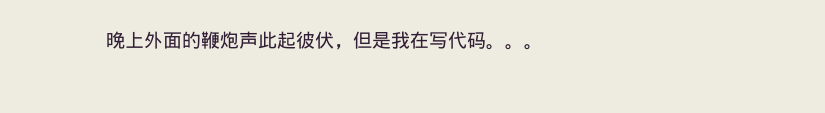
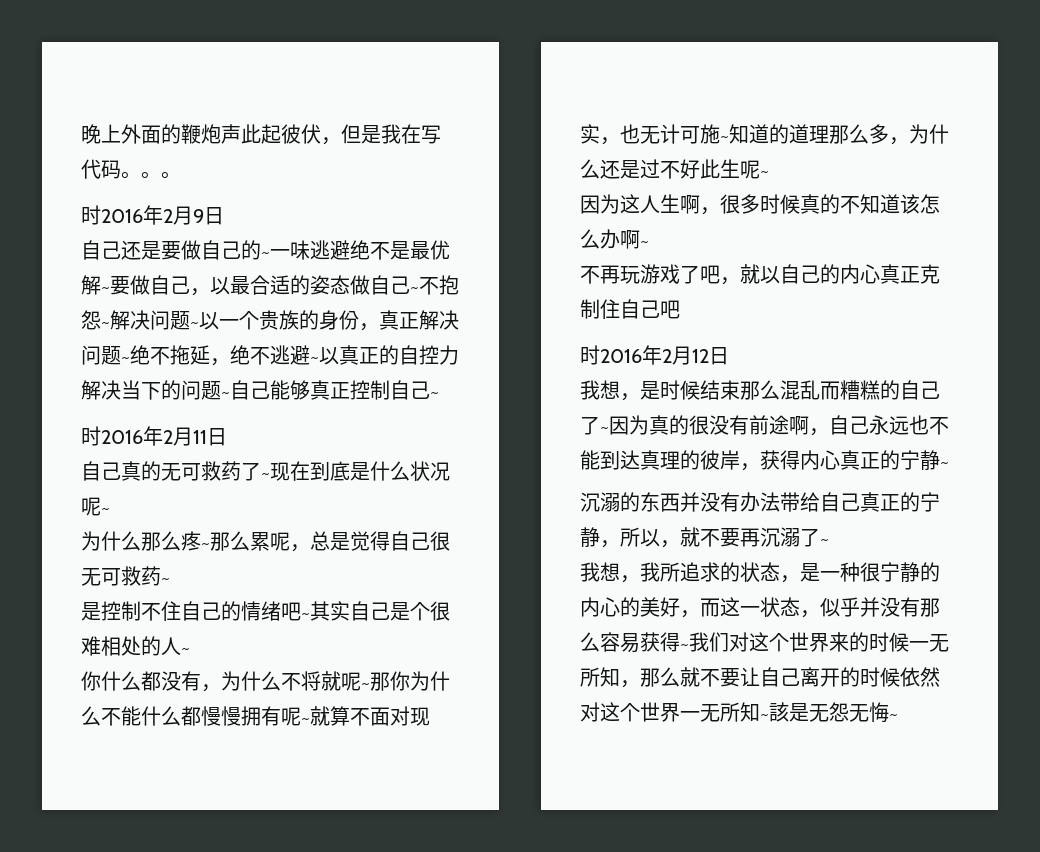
(543, 47) none -> [81,205,224,225] [81,240,450,260] [81,275,459,296] [81,310,459,331] [81,345,459,366] [81,380,439,400] [81,426,227,446] [81,461,450,481] [81,497,110,516] [81,531,450,552] [81,566,170,586] [81,601,450,621] [81,636,190,656] [81,671,450,692] [81,706,430,726] [580,124,949,145] [580,159,769,179] [580,194,940,215] [580,229,649,249] [580,264,940,285] [580,299,680,319] [580,345,729,365] [580,380,940,401] [580,415,949,436] [580,450,949,471] [580,492,940,512] [580,527,829,548] [580,562,940,583] [580,597,940,618] [580,632,949,653] [580,667,940,688] [580,702,898,723] // 时2016年2月9日 // 自己还是要做自己的~一味逃避绝不是最优解~要做自己，以最合适的姿态做自己~不抱怨~解决问题~以一个贵族的身份，真正解决问题~绝不拖延，绝不逃避~以真正的自控力解决当下的问题~自己能够真正控制自己~ // 时2016年2月11日 // 自己真的无可救药了~现在到底是什么状况呢~ // 为什么那么疼~那么累呢，总是觉得自己很无可救药~ // 是控制不住自己的情绪吧~其实自己是个很难相处的人~ // 你什么都没有，为什么不将就呢~那你为什么不能什么都慢慢拥有呢~就算不面对现实，也无计可施~知道的道理那么多，为什么还是过不好此生呢~ // 因为这人生啊，很多时候真的不知道该怎么办啊~ // 不再玩游戏了吧，就以自己的内心真正克制住自己吧 // 时2016年2月12日 // 我想，是时候结束那么混乱而糟糕的自己了~因为真的很没有前途啊，自己永远也不能到达真理的彼岸，获得内心真正的宁静~ // 沉溺的东西并没有办法带给自己真正的宁静，所以，就不要再沉溺了~ // 我想，我所追求的状态，是一种很宁静的内心的美好，而这一状态，似乎并没有那么容易获得~我们对这个世界来的时候一无所知，那么就不要让自己离开的时候依然对这个世界一无所知~該是无怨无悔~

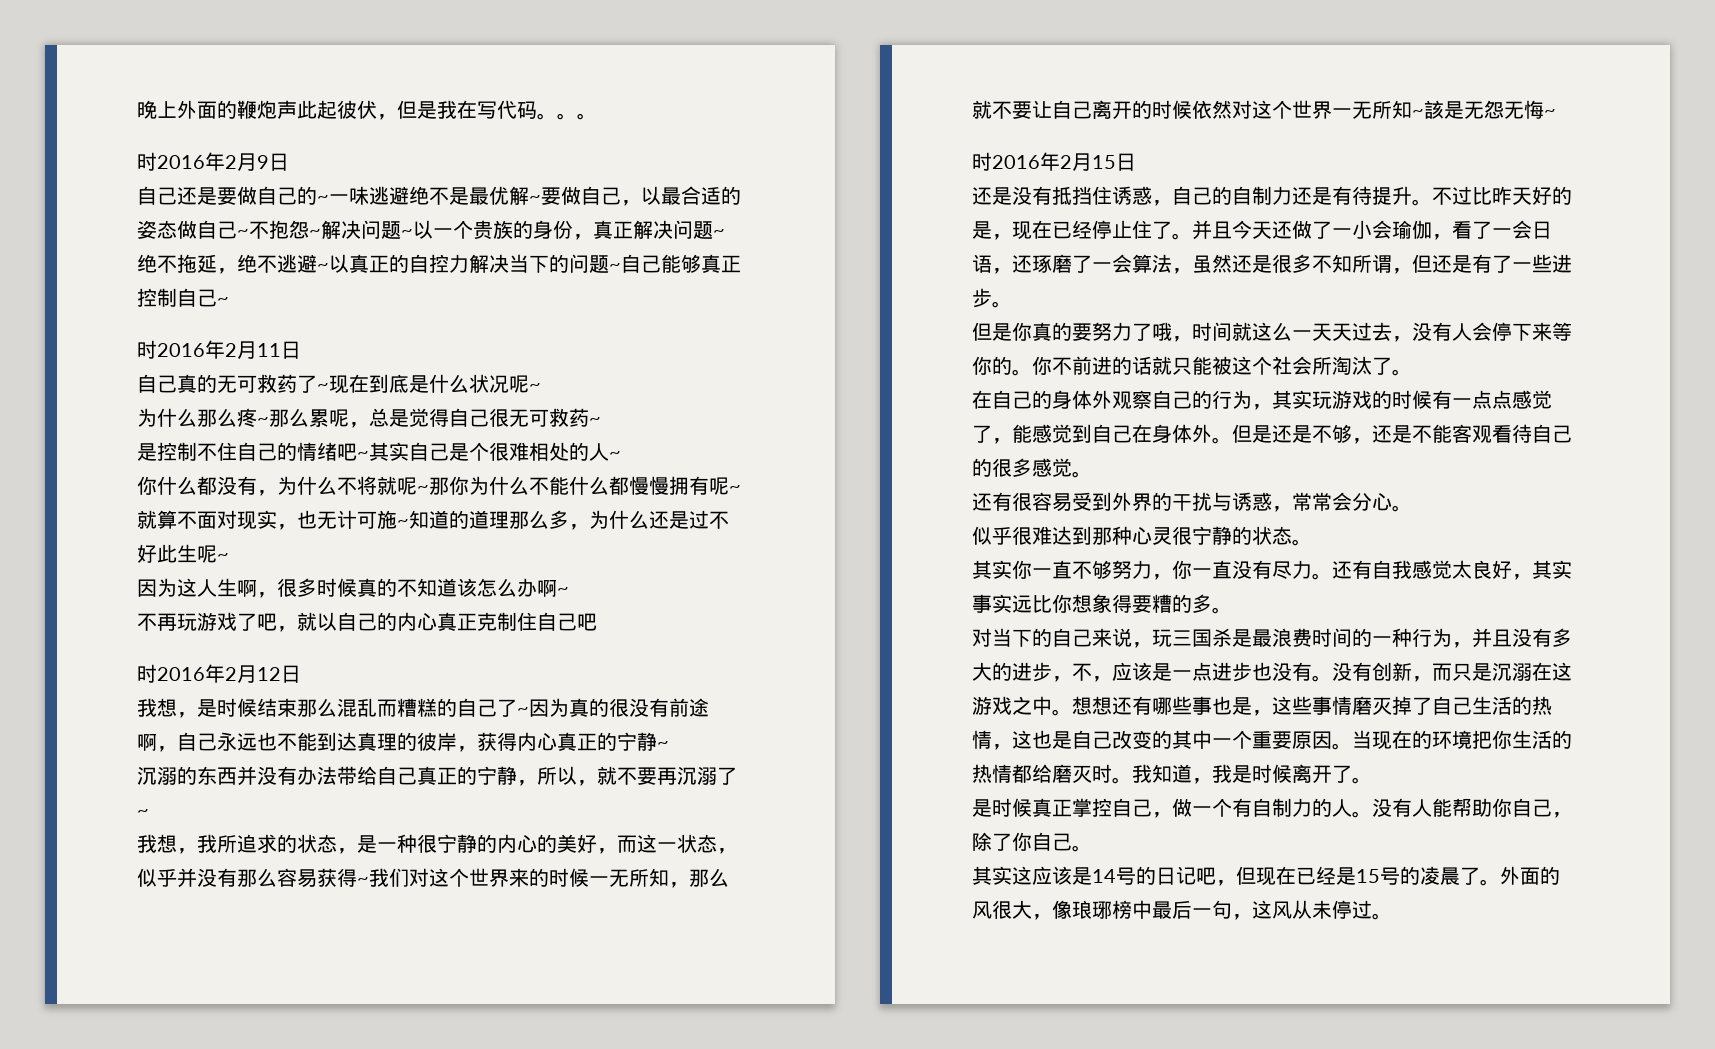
(898, 717) none -> [972,152,1136,171] [972,186,1572,206] [972,220,1552,240] [972,254,1572,274] [972,288,1012,308] [972,322,1572,342] [972,356,1412,376] [972,390,1552,410] [972,424,1572,444] [972,458,1092,478] [972,492,1412,512] [972,526,1312,546] [972,560,1572,580] [972,594,1232,614] [972,628,1572,648] [972,662,1572,682] [972,696,1552,716] [972,730,1572,750] [972,764,1372,784] [972,798,1572,818] [972,832,1092,852] [972,866,1560,886] [972,900,1392,920] // 时2016年2月15日 // 还是没有抵挡住诱惑，自己的自制力还是有待提升。不过比昨天好的是，现在已经停止住了。并且今天还做了一小会瑜伽，看了一会日语，还琢磨了一会算法，虽然还是很多不知所谓，但还是有了一些进步。 // 但是你真的要努力了哦，时间就这么一天天过去，没有人会停下来等你的。你不前进的话就只能被这个社会所淘汰了。 // 在自己的身体外观察自己的行为，其实玩游戏的时候有一点点感觉了，能感觉到自己在身体外。但是还是不够，还是不能客观看待自己的很多感觉。 // 还有很容易受到外界的干扰与诱惑，常常会分心。 // 似乎很难达到那种心灵很宁静的状态。 // 其实你一直不够努力，你一直没有尽力。还有自我感觉太良好，其实事实远比你想象得要糟的多。 // 对当下的自己来说，玩三国杀是最浪费时间的一种行为，并且没有多大的进步，不，应该是一点进步也没有。没有创新，而只是沉溺在这游戏之中。想想还有哪些事也是，这些事情磨灭掉了自己生活的热情，这也是自己改变的其中一个重要原因。当现在的环境把你生活的热情都给磨灭时。我知道，我是时候离开了。 // 是时候真正掌控自己，做一个有自制力的人。没有人能帮助你自己，除了你自己。 // 其实这应该是14号的日记吧，但现在已经是15号的凌晨了。外面的风很大，像琅琊榜中最后一句，这风从未停过。

